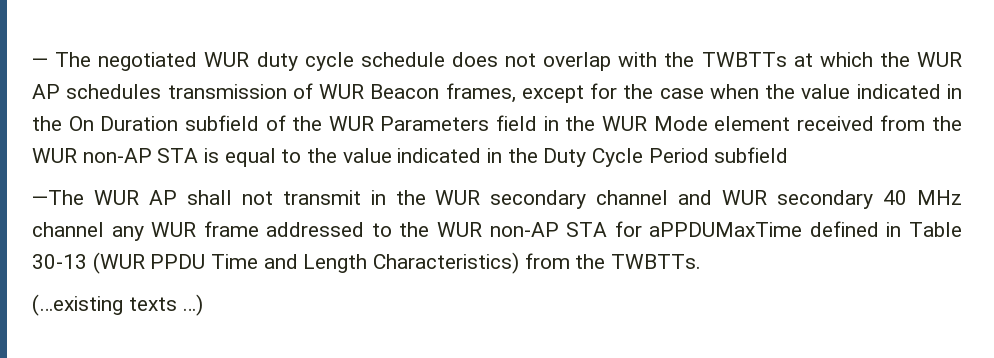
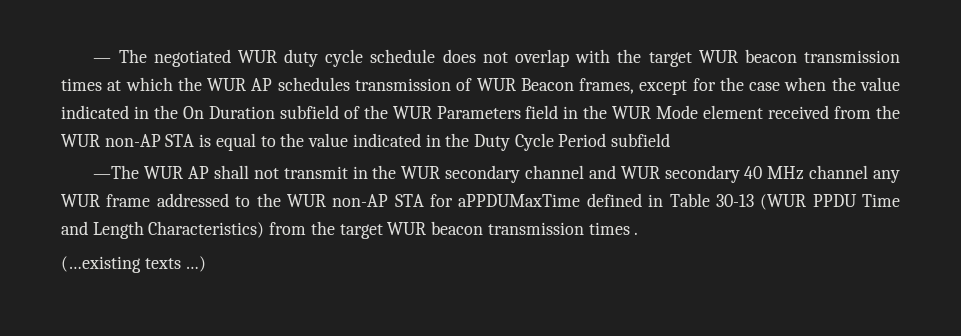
[701,52,787,67] TWBTTs -> [648,49,900,67] [61,78,102,91] target WUR beacon transmission times
[611,254,702,269] TWBTTs. -> [339,221,639,239] target WUR beacon transmission times .

